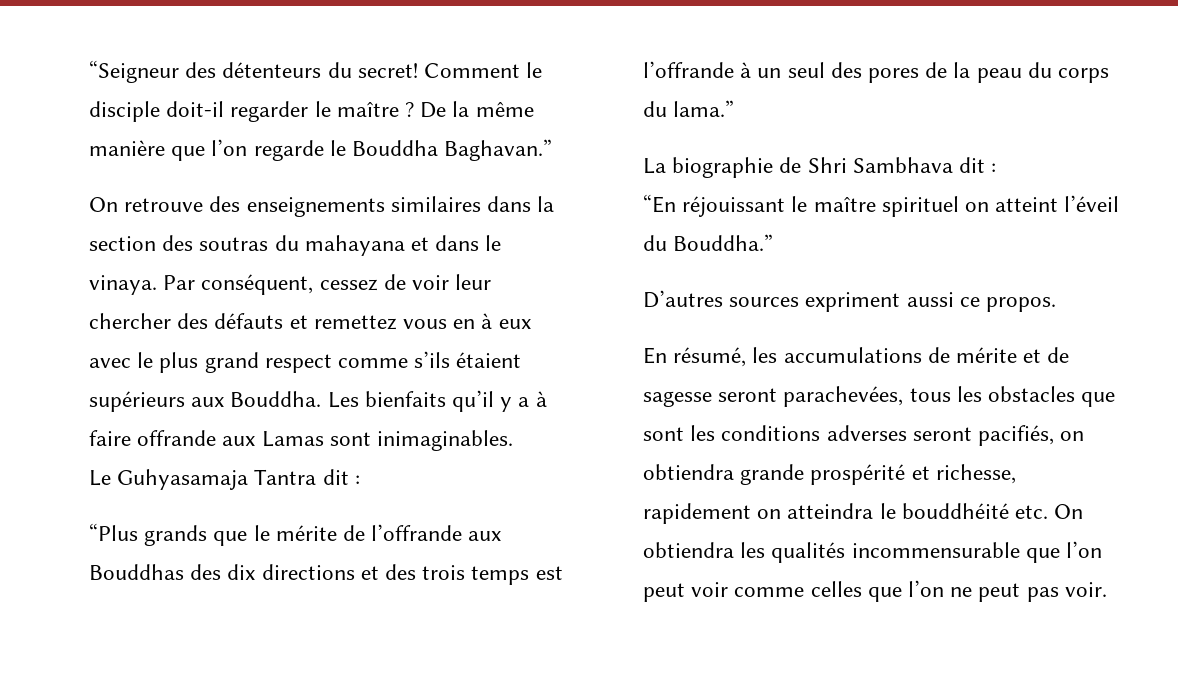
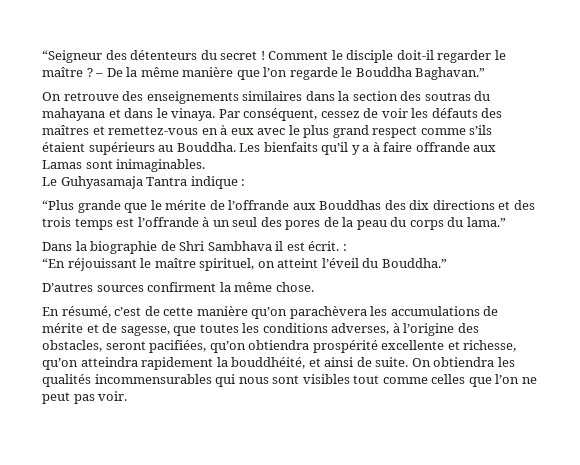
[357,63,418,78] secret! -> [220,51,265,60] secret !
(415, 109) none -> [95,73,104,77] –
[455,274,492,290] [89,313,448,330] leur chercher des défauts et remettez vous -> [411,108,503,118] [42,125,199,135] les défauts des maîtres et remettez-vous
[191,397,225,407] aux -> [158,145,174,152] au
[322,469,349,485] dit -> [190,176,238,189] indique
[144,525,208,546] grands -> [77,200,121,213] grande
[643,158,666,174] La -> [42,241,87,251] Dans la
[959,157,986,173] dit -> [275,241,340,251] il est écrit.
[881,196,959,217] spirituel -> [199,258,255,271] spirituel,
[805,292,1057,312] [643,347,747,367] expriment aussi ce propos. // En résumé, -> [147,282,314,292] [42,306,367,319] confirment la même chose. // En résumé, c’est de cette manière qu’on parachèvera
[643,386,1116,407] [643,425,1085,446] [643,464,1016,485] [643,503,1084,524] [643,541,1103,563] [643,582,729,602] sagesse seront parachevées, tous les obstacles que sont les conditions adverses seront pacifiés, on obtiendra grande prospérité et richesse, rapidement on atteindra le bouddhéité etc. On obtiendra les qualités incommensurable que l’on peut voir -> [120,323,479,336] [42,340,517,353] [42,357,515,370] [42,374,380,387] sagesse, que toutes les conditions adverses, à l’origine des obstacles, seront pacifiées, qu’on obtiendra prospérité excellente et richesse, qu’on atteindra rapidement la bouddhéité, et ainsi de suite. On obtiendra les qualités incommensurables qui nous sont visibles tout

